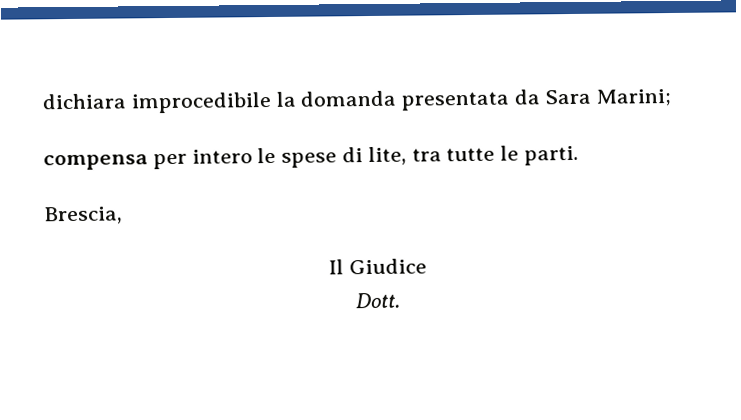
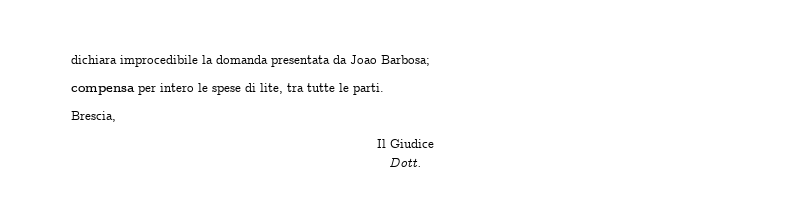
[544,89,671,107] Sara Marini; -> [350,55,430,66] Joao Barbosa;

